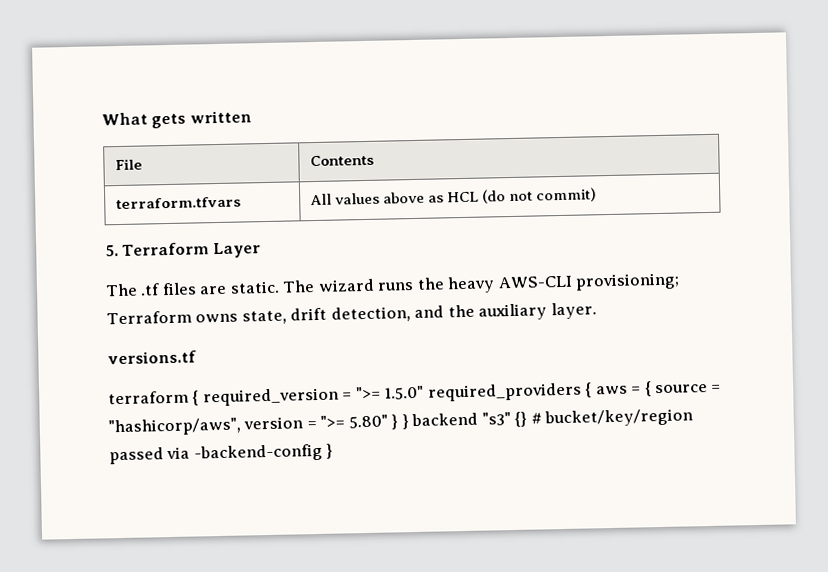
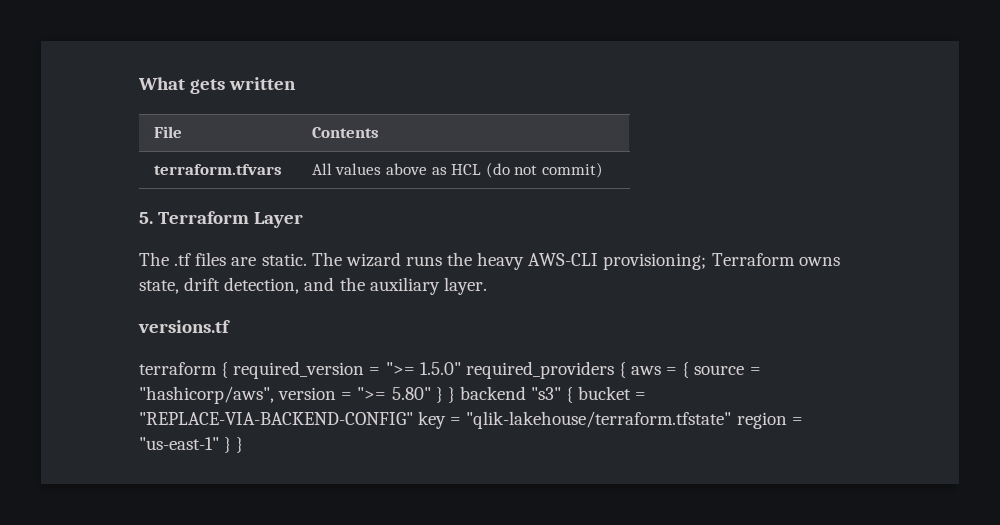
[514,408,694,428] [109,443,323,465] {} # bucket/key/region passed via -backend-config -> [566,386,647,403] [139,411,803,429] [139,437,232,453] { bucket = "REPLACE-VIA-BACKEND-CONFIG" key = "qlik-lakehouse/terraform.tfstate" region = "us-east-1" }

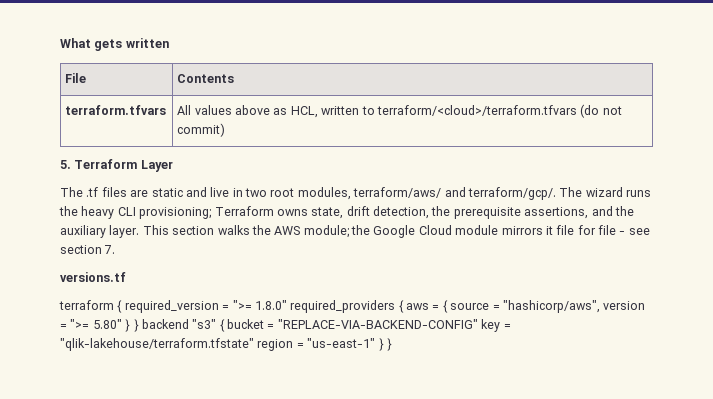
[451,164,482,175] HCL -> [290,105,577,118] HCL, written to terraform/<cloud>/terraform.tfvars
[261,253,307,266] static. -> [151,187,556,200] static and live in two root modules, terraform/aws/ and terraform/gcp/.
[528,253,599,266] AWS-CLI -> [117,207,136,216] CLI
(300, 285) none -> [431,206,589,219] the prerequisite assertions,
(487, 286) none -> [142,225,650,238] [60,245,116,254] This section walks the AWS module; the Google Cloud module mirrors it file for file - see section 7.
[419,362,461,375] 1.5.0" -> [254,300,287,310] 1.8.0"

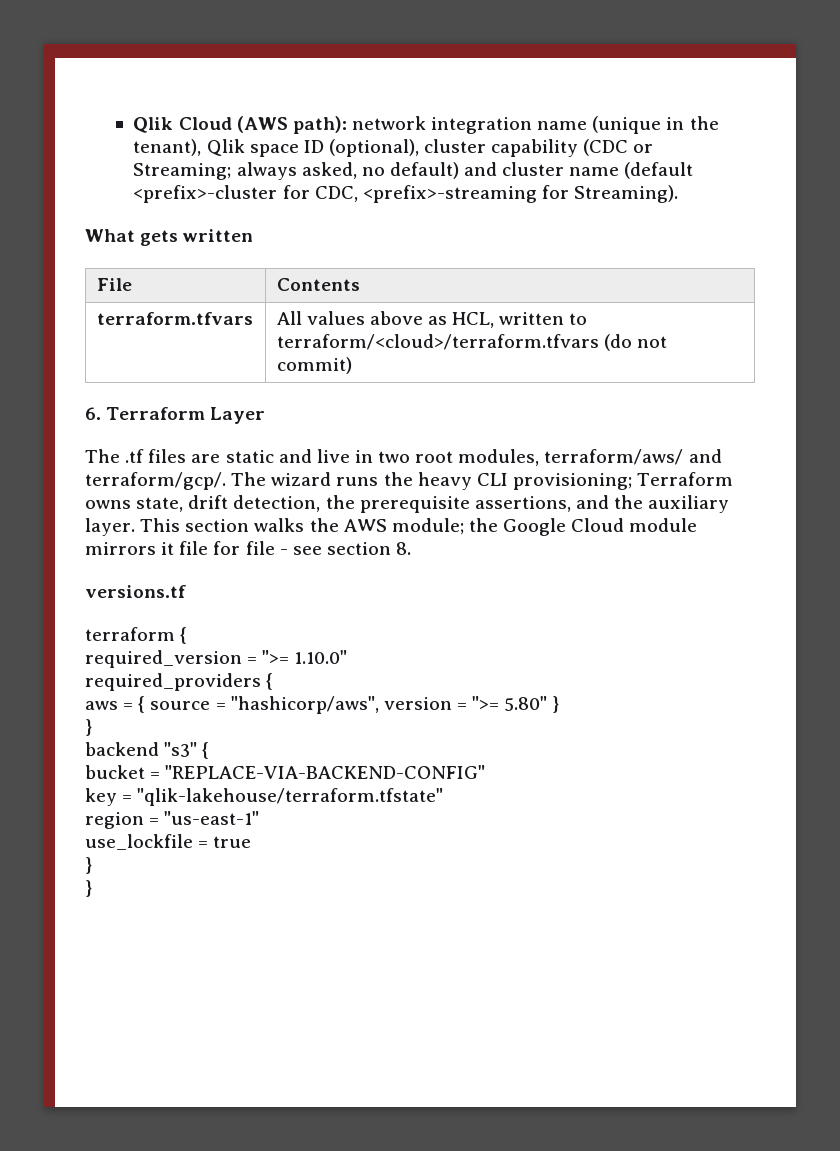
(60, 43) none -> [133,116,719,134] [133,139,654,157] [133,162,694,180] [133,185,679,203] Qlik Cloud (AWS path): network integration name (unique in the tenant), Qlik space ID (optional), cluster capability (CDC or Streaming; always asked, no default) and cluster name (default <prefix>-cluster for CDC, <prefix>-streaming for Streaming). //
[60,160,71,169] 5. -> [85,407,101,420] 6.
[104,245,116,254] 7. -> [396,542,412,555] 8.
(123, 306) none -> (188, 635) //
[254,300,287,310] 1.8.0" -> [294,650,348,664] 1.10.0" //
(404, 306) none -> (274, 681) //
[133,319,139,332] } -> [85,719,92,736] // } //
(225, 325) none -> (210, 750) //
(478, 324) none -> (486, 772) //
(254, 344) none -> (444, 797) //
[378,338,384,351] } -> [85,834,252,850] [85,857,92,874] // use_lockfile = true // } //

